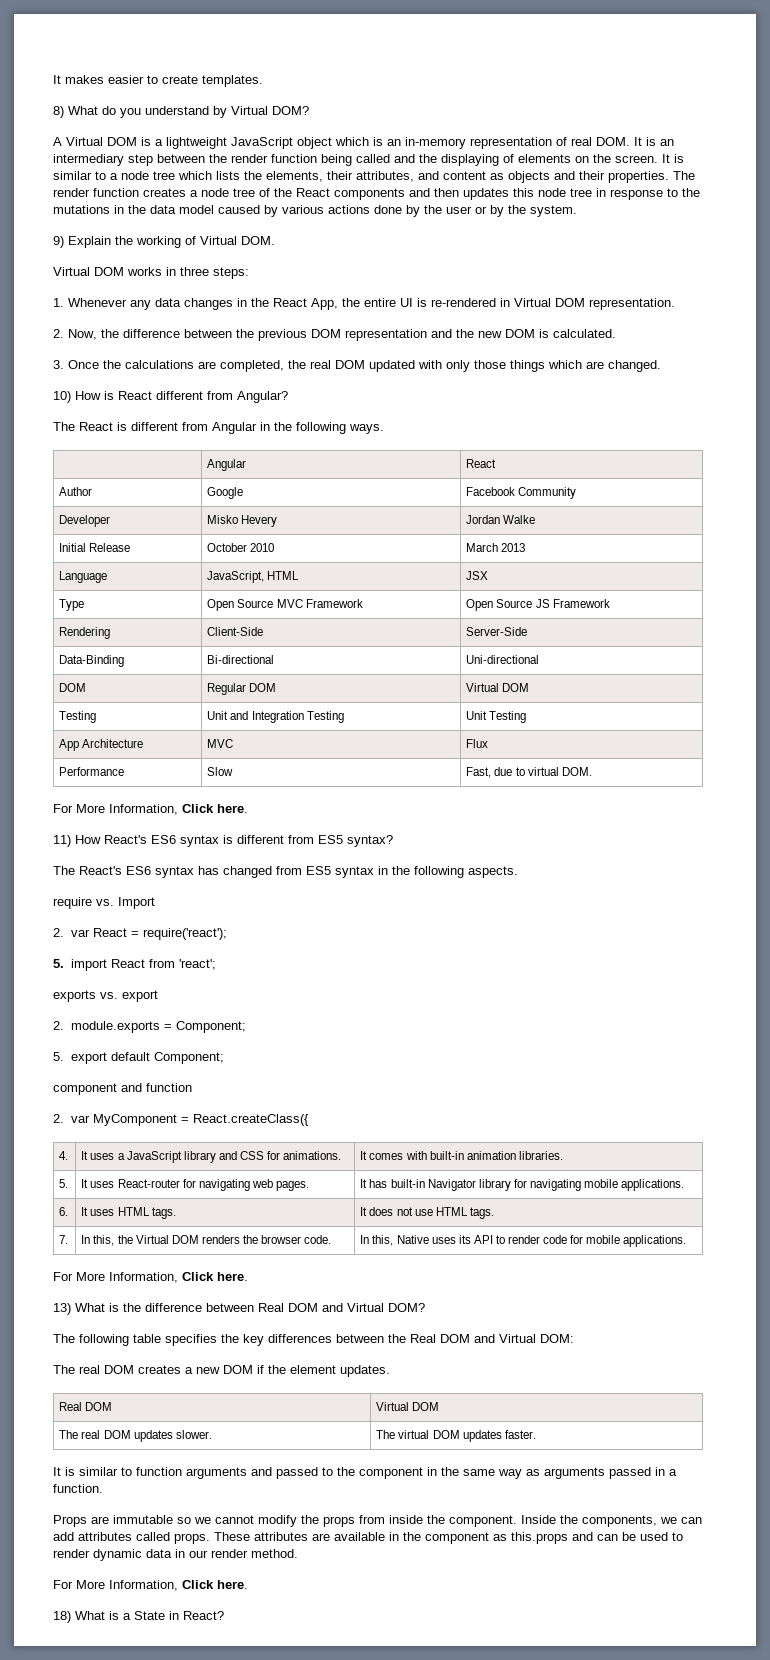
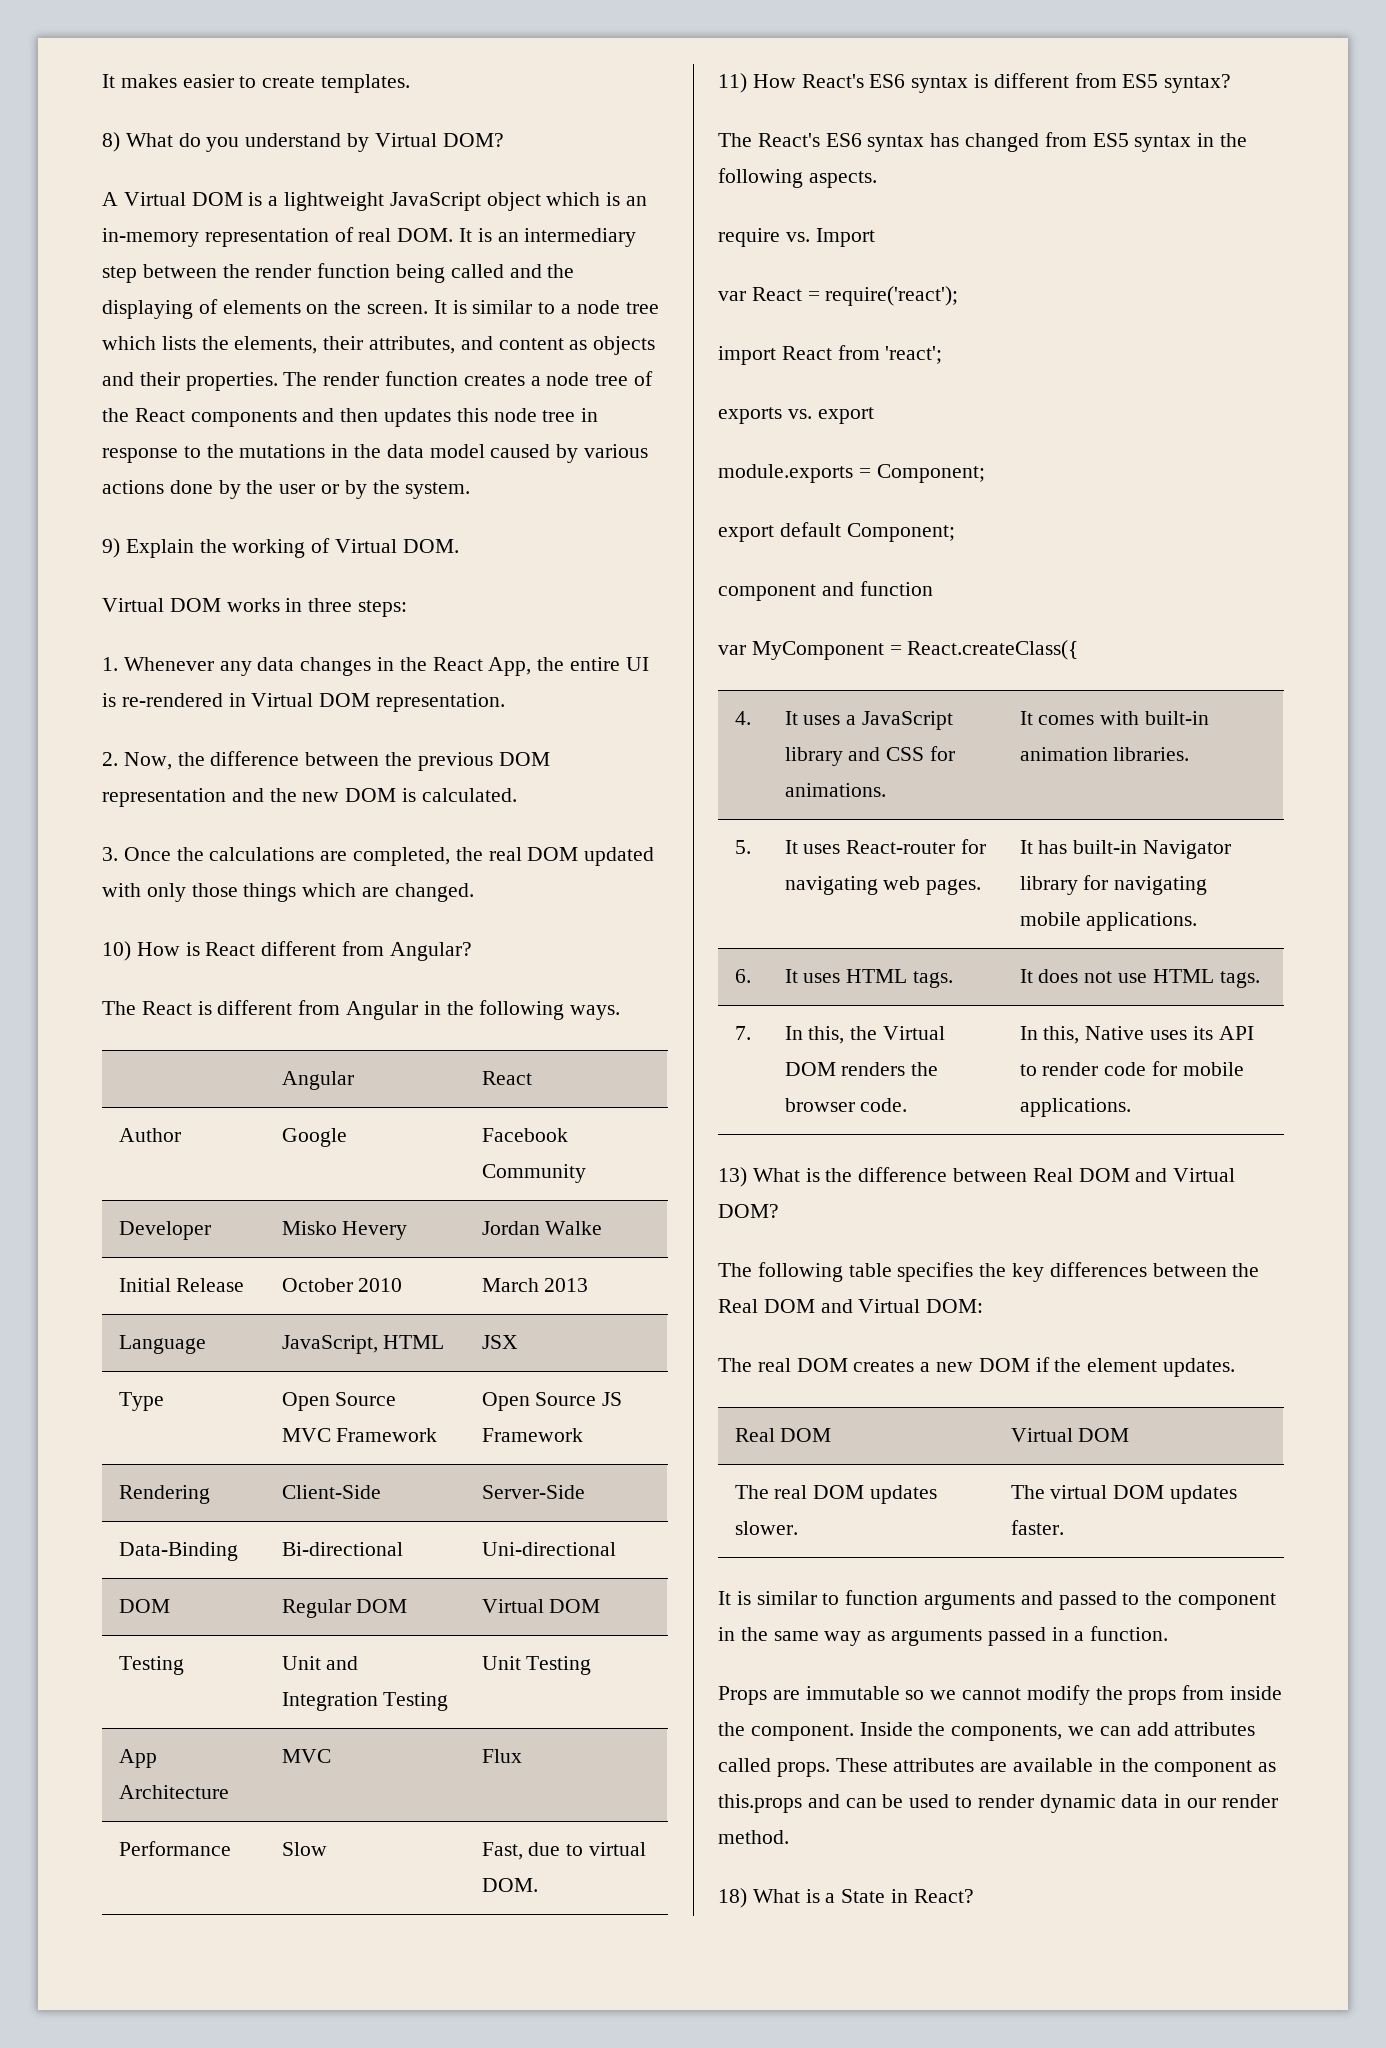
[53,804,248,815] // For More Information, Click here. -> (538, 1885) none
[53,928,64,937] 2. -> (875, 237) none
[53,959,64,968] 5. -> (959, 296) none
[53,1021,64,1030] 2. -> (874, 415) none
[53,1052,64,1061] 5. -> (985, 473) none
[53,1114,64,1123] 2. -> (933, 588) none
[53,1272,248,1283] // For More Information, Click here. -> (1131, 1107) none
[53,1580,248,1591] // For More Information, Click here. -> (789, 1837) none

